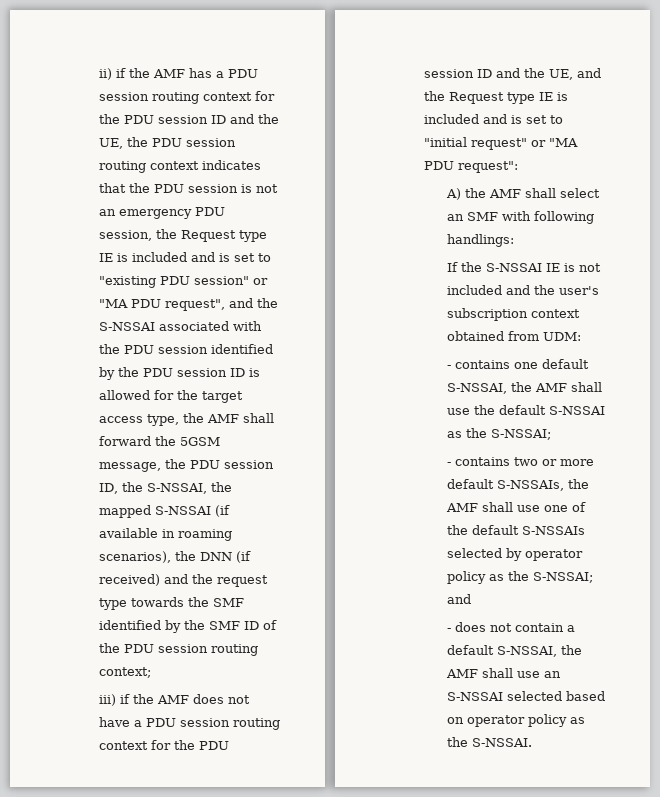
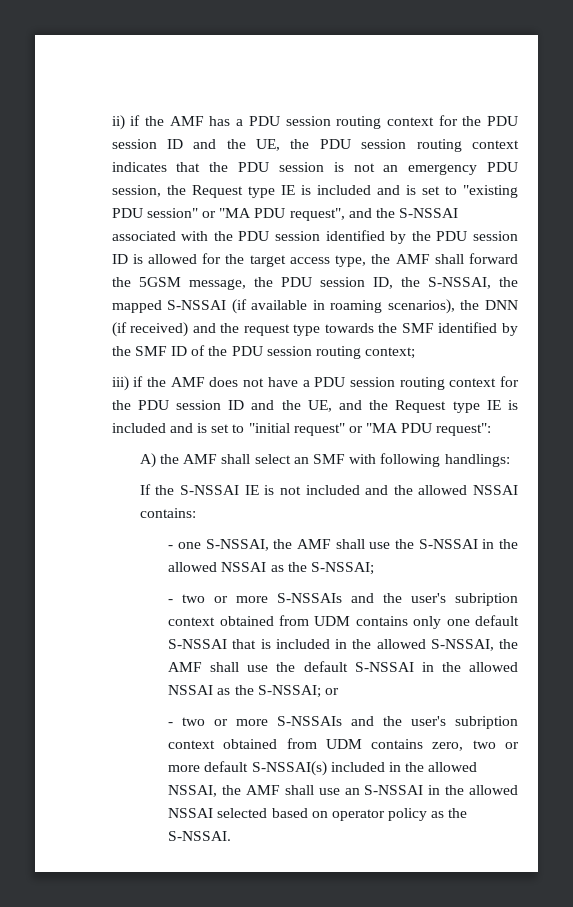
[558,286,599,295] [446,308,580,321] [446,331,581,341] [446,359,589,369] user's subscription context obtained from UDM: // - contains one default -> [418,485,518,495] [139,508,196,518] [168,539,519,551] [168,562,374,575] [168,593,518,606] [168,615,519,629] [168,639,426,649] allowed NSSAI contains: // - one S-NSSAI, the AMF shall use the S-NSSAI in the allowed NSSAI as the S-NSSAI; // - two or more S-NSSAIs and the user's subription context obtained from UDM contains only one default S-NSSAI that is included in the allowed
[446,428,551,440] [446,457,594,466] [446,479,589,491] [445,502,586,512] [446,525,585,535] [446,548,583,561] [446,571,593,584] [446,594,471,604] [446,622,575,632] [446,645,557,657] as the S-NSSAI; // - contains two or more default S-NSSAIs, the AMF shall use one of the default S-NSSAIs selected by operator policy as the S-NSSAI; and // - does not contain a default S-NSSAI, -> [421,662,518,672] [168,685,339,698] [168,716,518,729] [168,738,520,751] [168,761,478,776] [168,785,218,797] in the allowed NSSAI as the S-NSSAI; or // - two or more S-NSSAIs and the user's subription context obtained from UDM contains zero, two or more default S-NSSAI(s) included in the allowed NSSAI,
(503, 696) none -> [428,785,519,795] [168,808,214,818] in the allowed NSSAI

